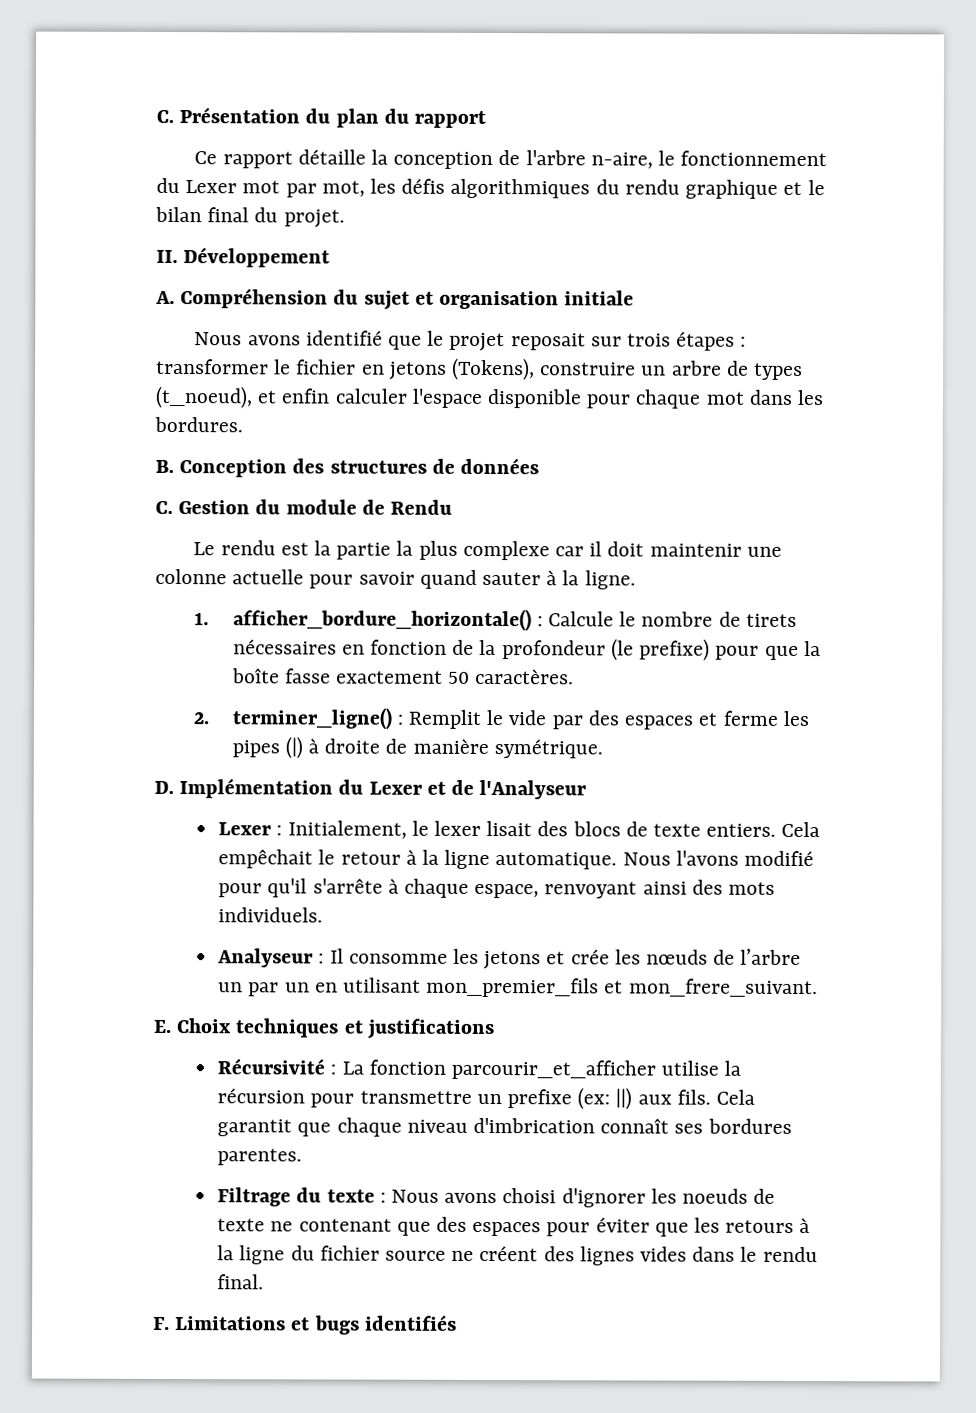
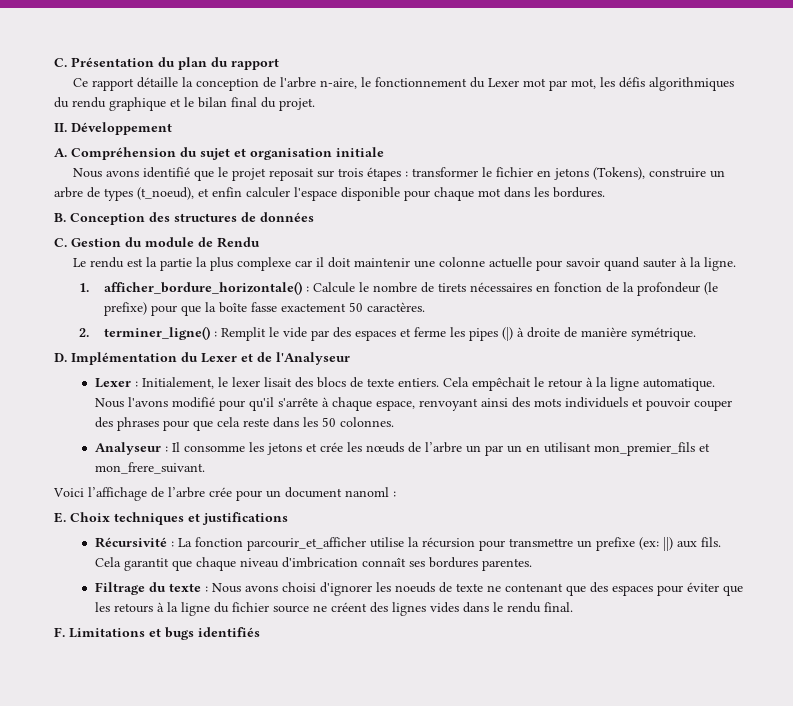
[218,907,324,923] individuels. -> [564,397,732,411] [94,417,394,431] individuels et pouvoir couper des phrases pour que cela reste dans les 50 colonnes.
(818, 988) none -> [53,487,396,501] // Voici l’affichage de l’arbre crée pour un document nanoml :

